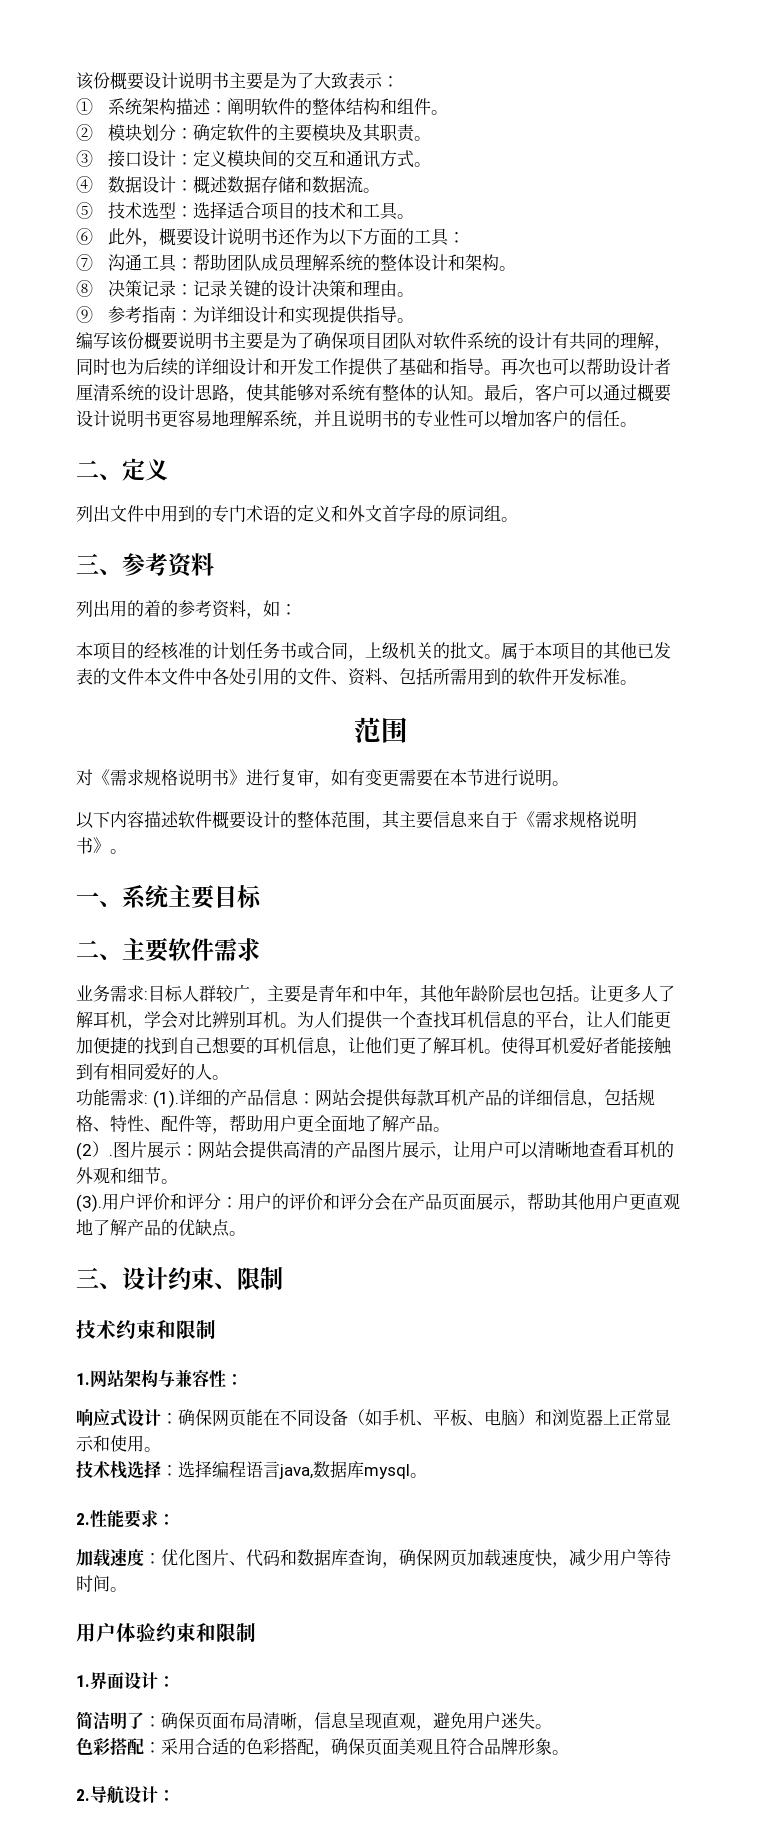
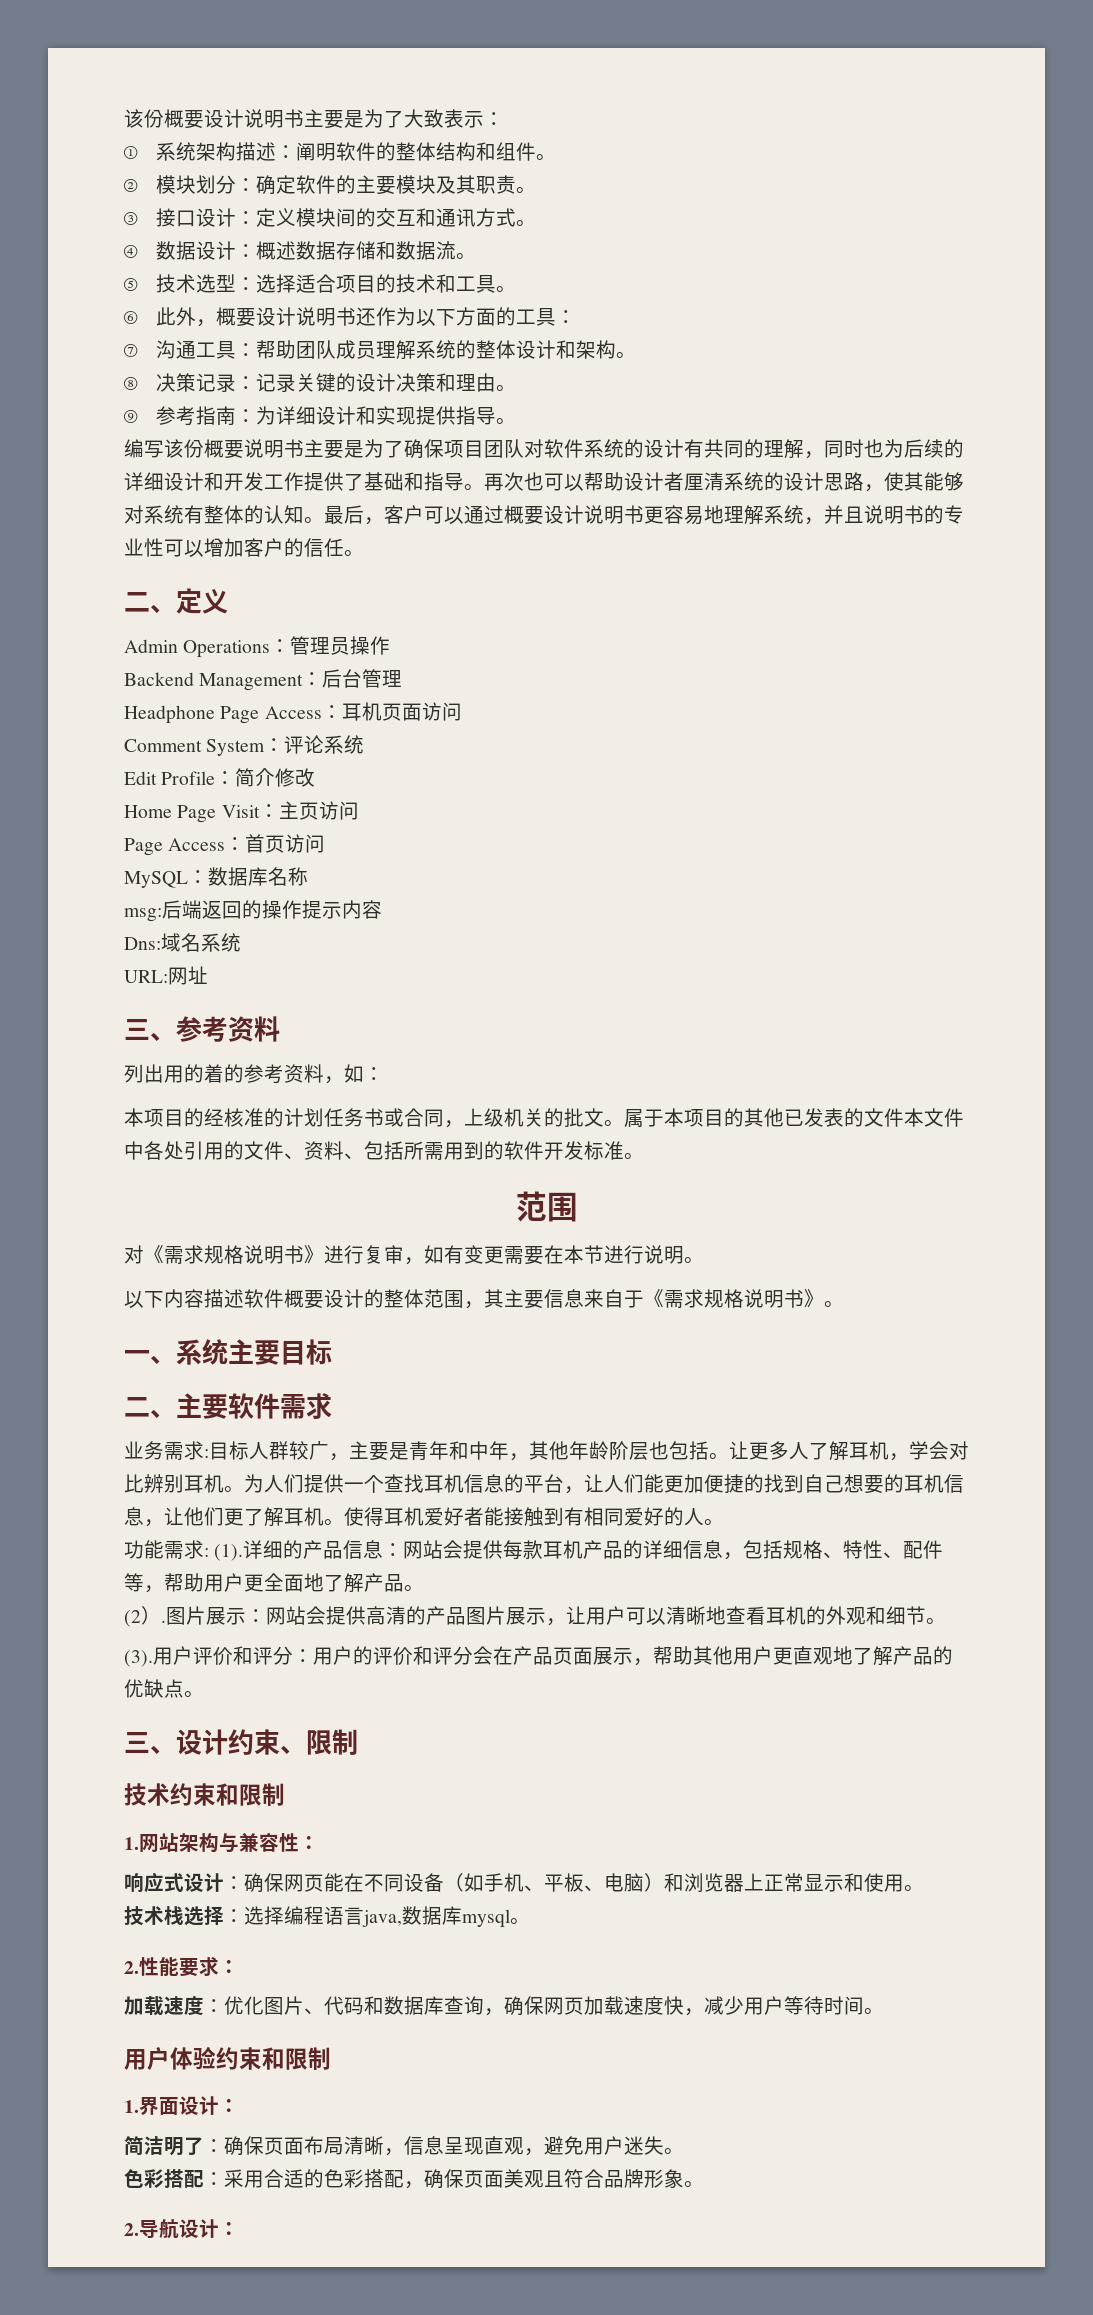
[76,505,518,523] 列出文件中用到的专门术语的定义和外文首字母的原词组。 -> [124,636,391,658] [124,669,403,691] [124,702,462,724] [124,735,365,756] [124,768,316,787] [124,801,359,823] [124,834,326,856] [124,867,308,888] [124,900,382,922] [124,933,241,952] [124,966,208,985] Admin Operations：管理员操作 // Backend Management：后台管理 // Headphone Page Access：耳机页面访问 // Comment System：评论系统 // Edit Profile：简介修改 // Home Page Visit：主页访问 // Page Access：首页访问 // MySQL：数据库名称 // msg:后端返回的操作提示内容 // Dns:域名系统 // URL:网址

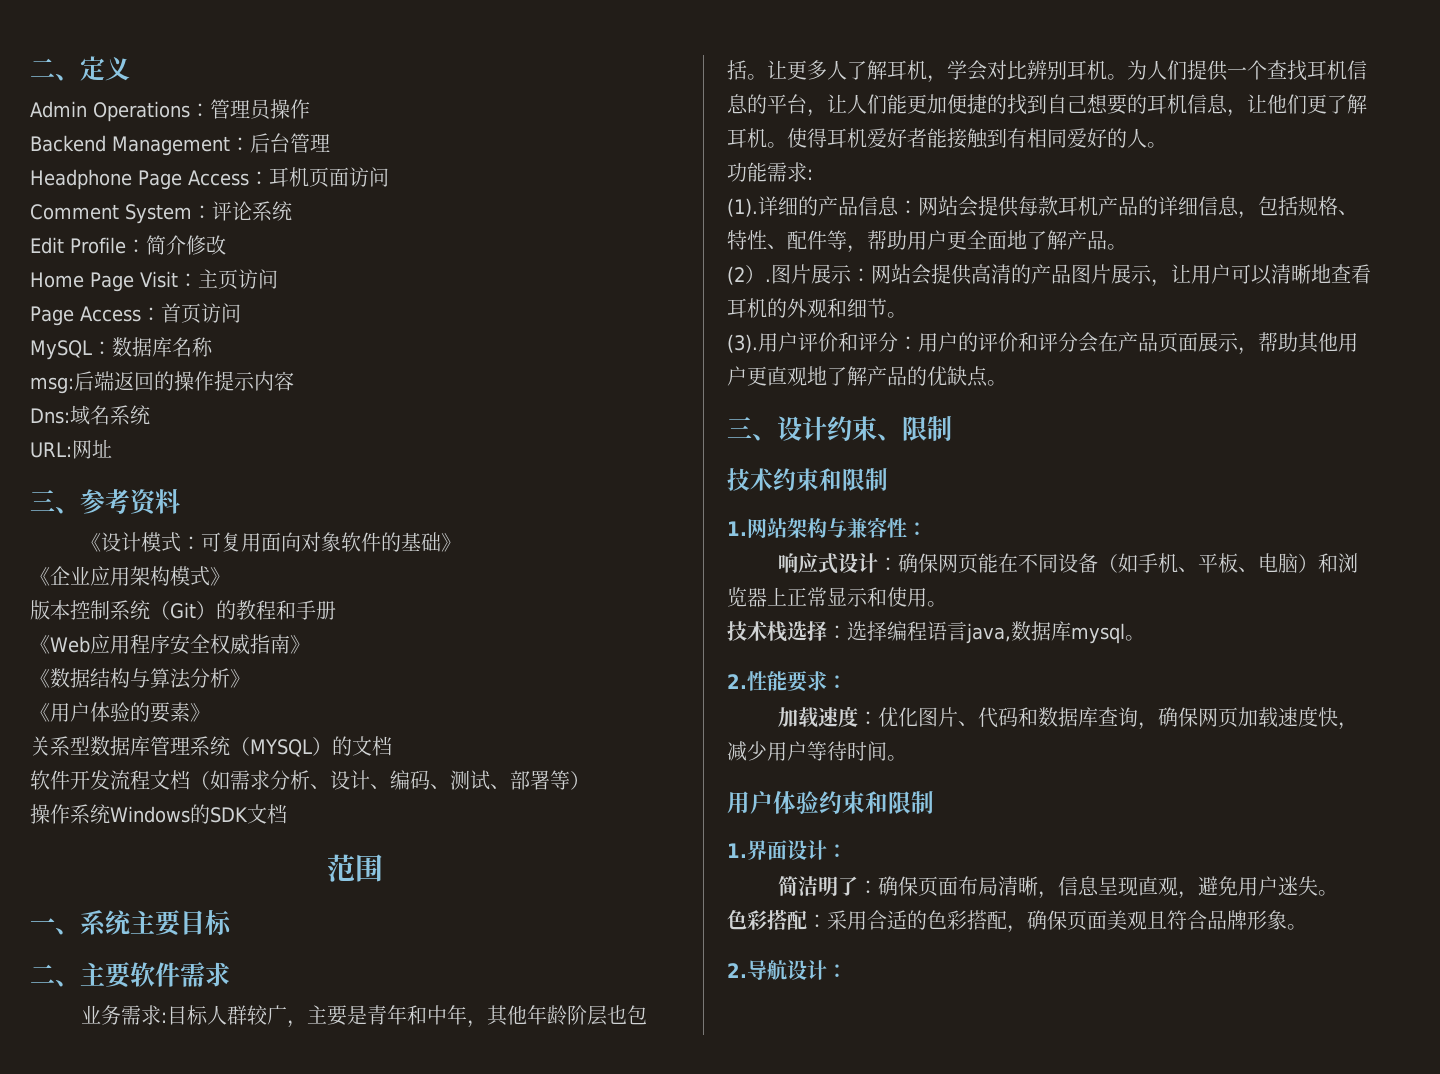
[124,109,504,129] [124,142,556,161] [124,175,536,195] [124,208,536,227] [124,241,476,260] [124,274,516,293] [124,307,576,327] [124,340,636,360] [124,373,516,392] [124,406,516,426] [124,439,964,459] [124,472,964,492] [124,505,964,525] [124,538,364,557] 该份概要设计说明书主要是为了大致表示： // ①系统架构描述：阐明软件的整体结构和组件。 // ②模块划分：确定软件的主要模块及其职责。 // ③接口设计：定义模块间的交互和通讯方式。 // ④数据设计：概述数据存储和数据流。 // ⑤技术选型：选择适合项目的技术和工具。 // ⑥此外，概要设计说明书还作为以下方面的工具： // ⑦沟通工具：帮助团队成员理解系统的整体设计和架构。 // ⑧决策记录：记录关键的设计决策和理由。 // ⑨参考指南：为详细设计和实现提供指导。 // 编写该份概要说明书主要是为了确保项目团队对软件系统的设计有共同的理解，同时也为后续的详细设计和开发工作提供了基础和指导。再次也可以帮助设计者厘清系统的设计思路，使其能够对系统有整体的认知。最后，客户可以通过概要设计说明书更容易地理解系统，并且说明书的专业性可以增加客户的信任。 // -> (30, 68) none
[124,1064,384,1084] [124,1108,964,1128] [124,1141,644,1160] [515,1191,578,1222] [124,1245,704,1265] [124,1289,844,1309] 列出用的着的参考资料，如： // 本项目的经核准的计划任务书或合同，上级机关的批文。属于本项目的其他已发表的文件本文件中各处引用的文件、资料、包括所需用到的软件开发标准。 // 范围 // 对《需求规格说明书》进行复审，如有变更需要在本节进行说明。 // 以下内容描述软件概要设计的整体范围，其主要信息来自于《需求规格说明书》。 -> [81,532,462,552] [30,566,230,586] [30,600,336,620] [30,634,310,655] [30,668,250,689] [30,702,210,723] [30,736,392,757] [30,770,590,790] [30,804,287,824] [326,854,383,882] 《设计模式：可复用面向对象软件的基础》 // 《企业应用架构模式》 // 版本控制系统（Git）的教程和手册 // 《Web应用程序安全权威指南》 // 《数据结构与算法分析》 // 《用户体验的要素》 // 关系型数据库管理系统（MYSQL）的文档 // 软件开发流程文档（如需求分析、设计、编码、测试、部署等） // 操作系统Windows的SDK文档 // 范围
(209, 1552) none -> (813, 174) //

